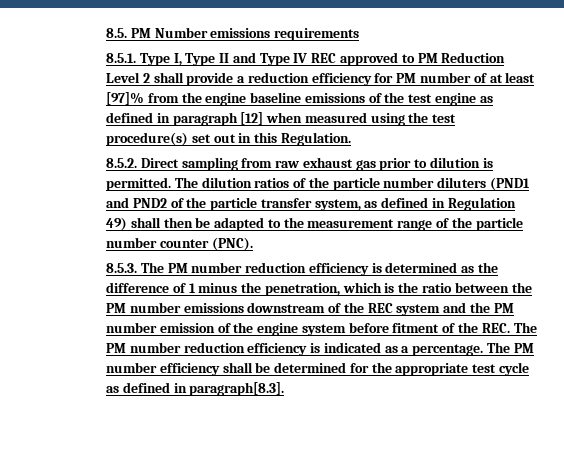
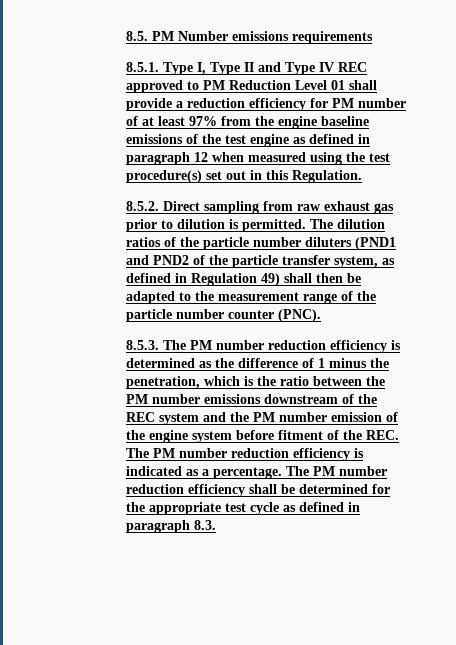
[142,73,150,83] 2 -> [331,80,346,90] 01
[106,92,145,105] [97]% -> [189,116,218,126] 97%
[240,112,264,125] [12] -> [194,152,209,162] 12
(158, 367) none -> [126,484,185,494] reduction
[189,382,285,396] paragraph[8.3]. -> [126,520,217,533] paragraph 8.3.

